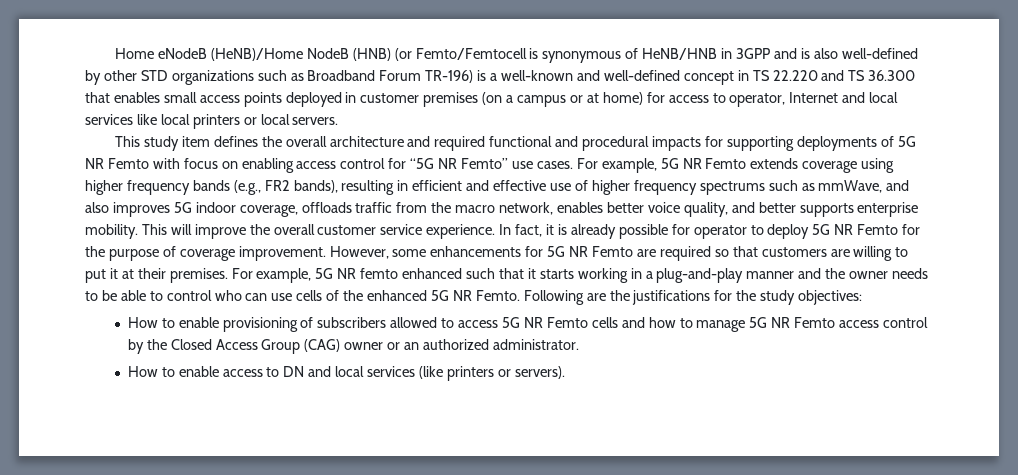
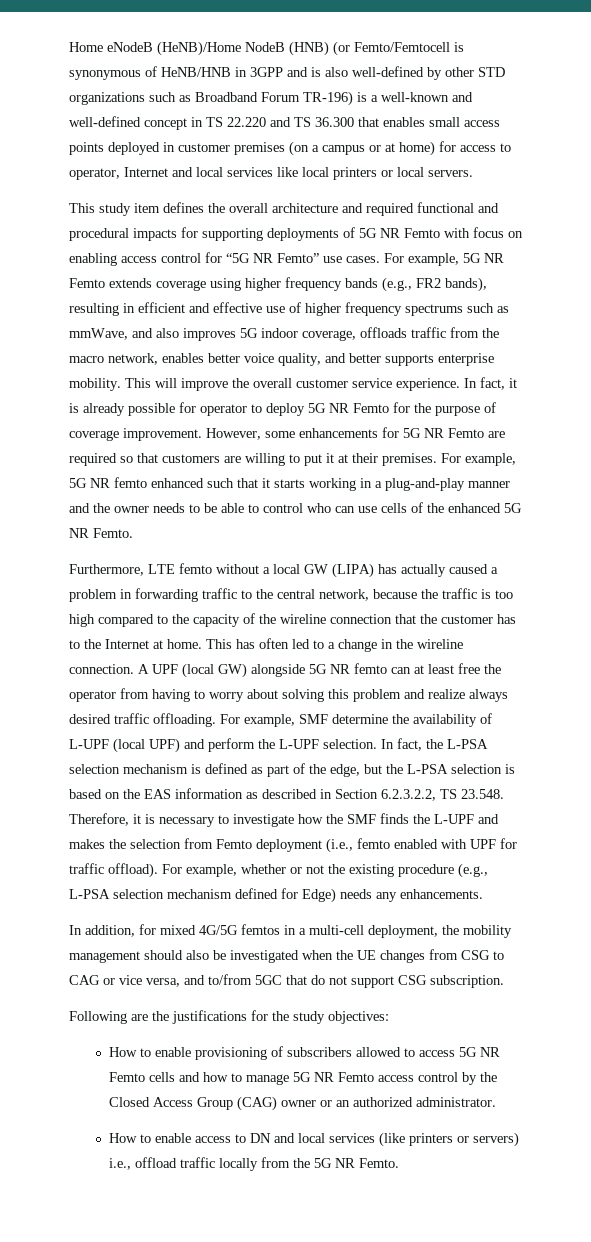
(520, 295) none -> [69,563,498,578] [69,588,513,602] [69,613,516,627] [69,638,463,652] [69,663,501,678] [69,688,508,702] [69,713,492,727] [69,738,488,753] [69,763,515,777] [69,788,504,801] [69,813,499,827] [69,838,517,853] [69,863,488,878] [69,888,483,903] [69,924,512,938] [69,949,504,963] [69,974,504,988] // Furthermore, LTE femto without a local GW (LIPA) has actually caused a problem in forwarding traffic to the central network, because the traffic is too high compared to the capacity of the wireline connection that the customer has to the Internet at home. This has often led to a change in the wireline connection. A UPF (local GW) alongside 5G NR femto can at least free the operator from having to worry about solving this problem and realize always desired traffic offloading. For example, SMF determine the availability of L-UPF (local UPF) and perform the L-UPF selection. In fact, the L-PSA selection mechanism is defined as part of the edge, but the L-PSA selection is based on the EAS information as described in Section 6.2.3.2.2, TS 23.548. Therefore, it is necessary to investigate how the SMF finds the L-UPF and makes the selection from Femto deployment (i.e., femto enabled with UPF for traffic offload). For example, whether or not the existing procedure (e.g., L-PSA selection mechanism defined for Edge) needs any enhancements. // In addition, for mixed 4G/5G femtos in a multi-cell deployment, the mobility management should also be investigated when the UE changes from CSG to CAG or vice versa, and to/from 5GC that do not support CSG subscription. //
[514,366,565,379] servers). -> [473,1132,520,1147] [109,1157,400,1171] servers) i.e., offload traffic locally from the 5G NR Femto.

